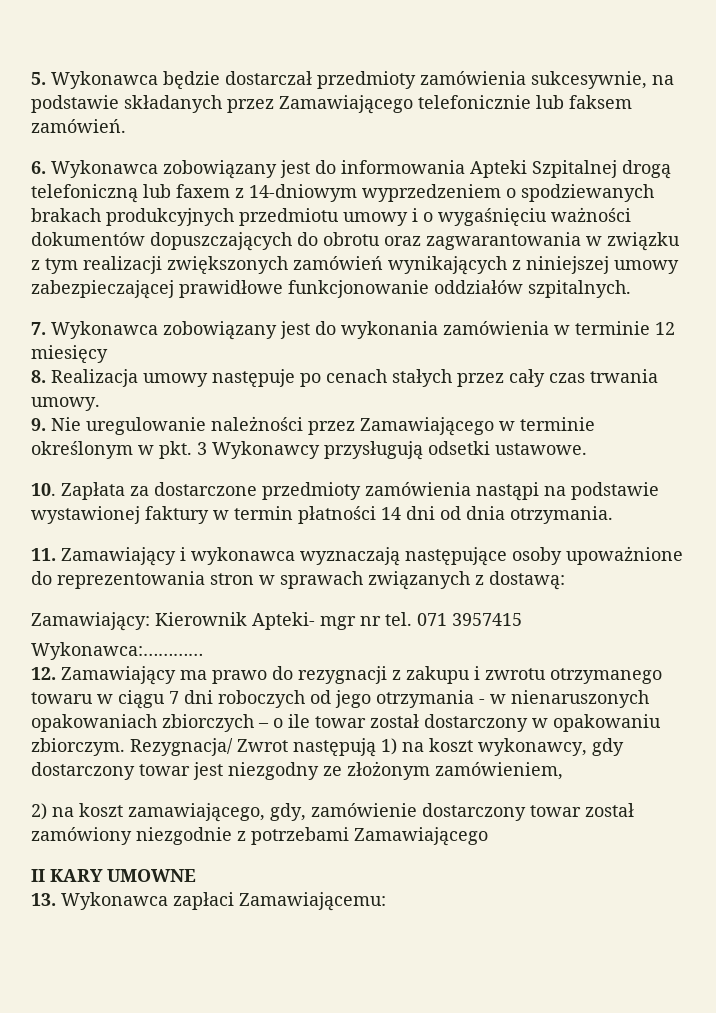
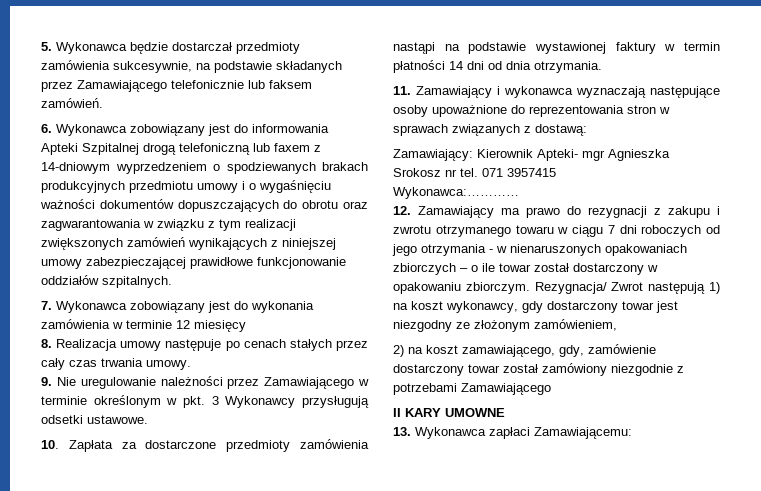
(356, 623) none -> [608,149,670,161] [393,168,441,177] Agnieszka Srokosz

